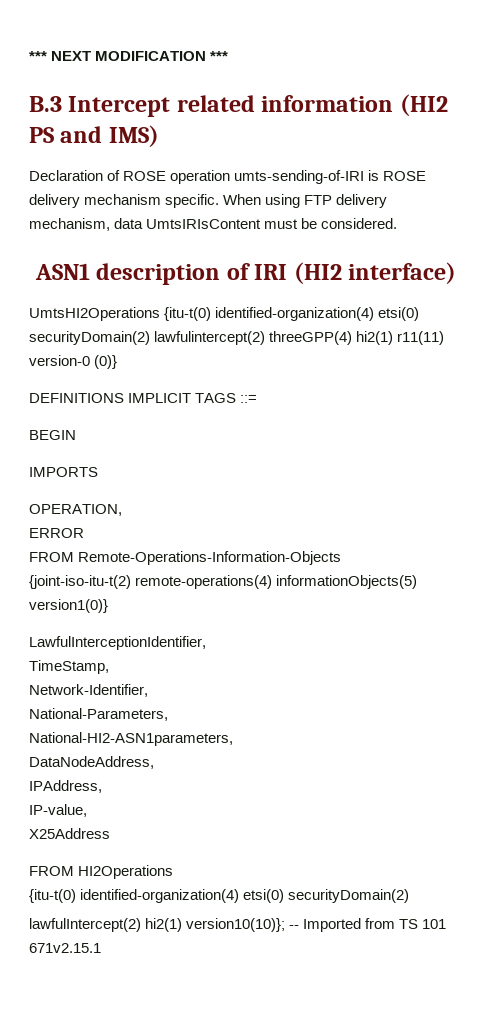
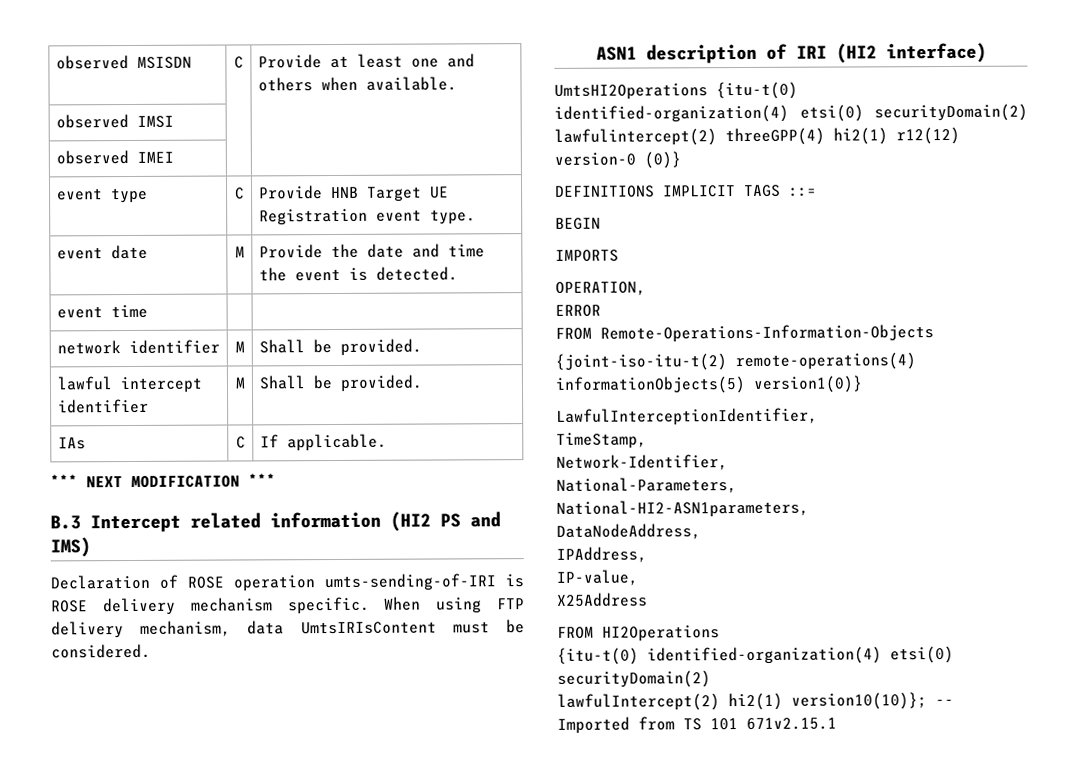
(29, 56) none -> [55,55,192,70] [233,56,244,69] [257,53,475,69] [257,76,457,92] [55,114,174,129] [55,150,174,165] [56,187,148,204] [234,187,245,200] [258,185,449,202] [258,208,476,226] [56,244,148,260] [234,246,245,258] [258,243,485,259] [258,266,458,282] [56,304,148,319] [56,339,220,355] [234,341,245,353] [258,338,422,356] [56,376,203,394] [57,398,149,414] [234,377,245,389] [258,374,423,392] [57,437,86,450] [235,436,246,449] [259,433,387,452] observed MSISDN | C | Provide at least one and others when available. // observed IMSI | | // observed IMEI | | // event type | C | Provide HNB Target UE Registration event type. // event date | M | Provide the date and time the event is detected. // event time | | // network identifier | M | Shall be provided. // lawful intercept identifier | M | Shall be provided. // IAs | C | If applicable. //
[397,331,445,345] r11(11) -> [896,126,960,145] r12(12)

